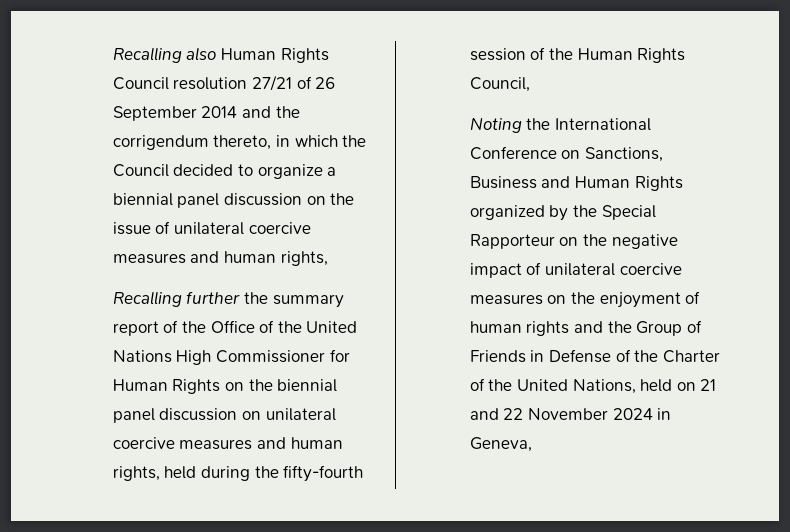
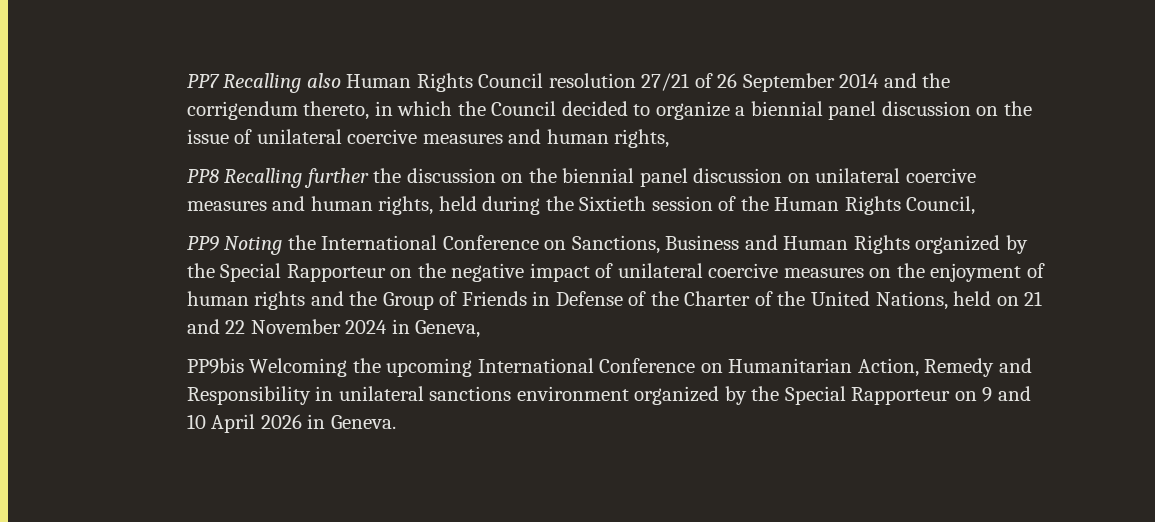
(112, 55) none -> [186,74,220,88] PP7
(328, 258) none -> [186,169,219,183] PP8
[272,294,344,308] [112,320,358,336] [112,349,350,365] [112,379,221,394] summary report of the Office of the United Nations High Commissioner for Human Rights -> [406,168,496,183] discussion
[283,465,364,482] fifty-fourth -> [579,196,647,211] Sixtieth
(530, 84) none -> [186,236,219,251] PP9
(532, 444) none -> [186,358,1032,377] [186,386,1031,405] [186,414,396,433] // PP9bis Welcoming the upcoming International Conference on Humanitarian Action, Remedy and Responsibility in unilateral sanctions environment organized by the Special Rapporteur on 9 and 10 April 2026 in Geneva.

